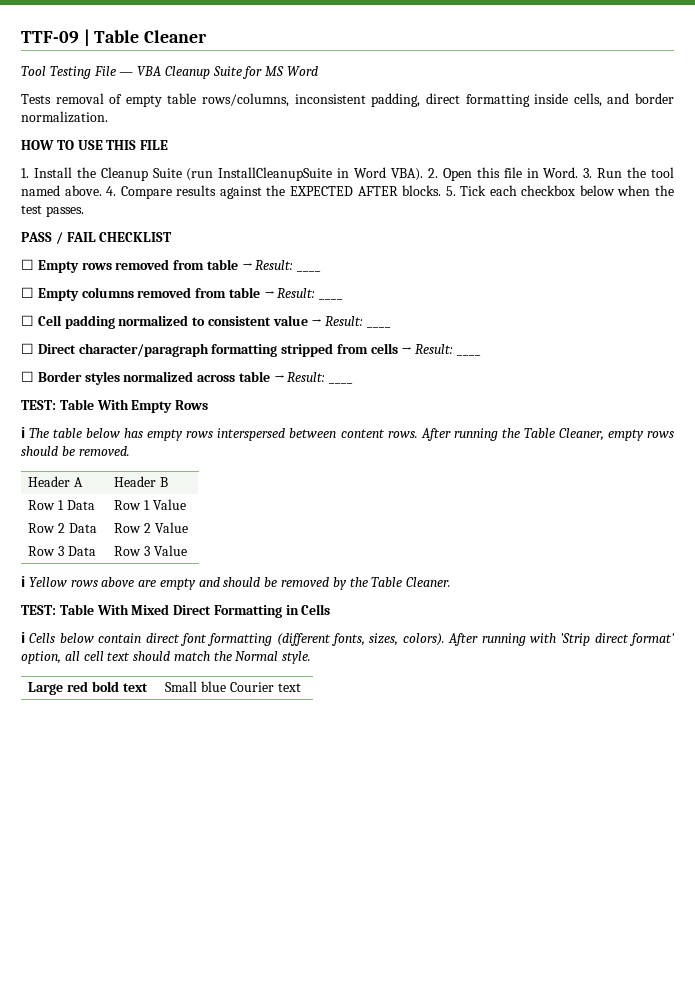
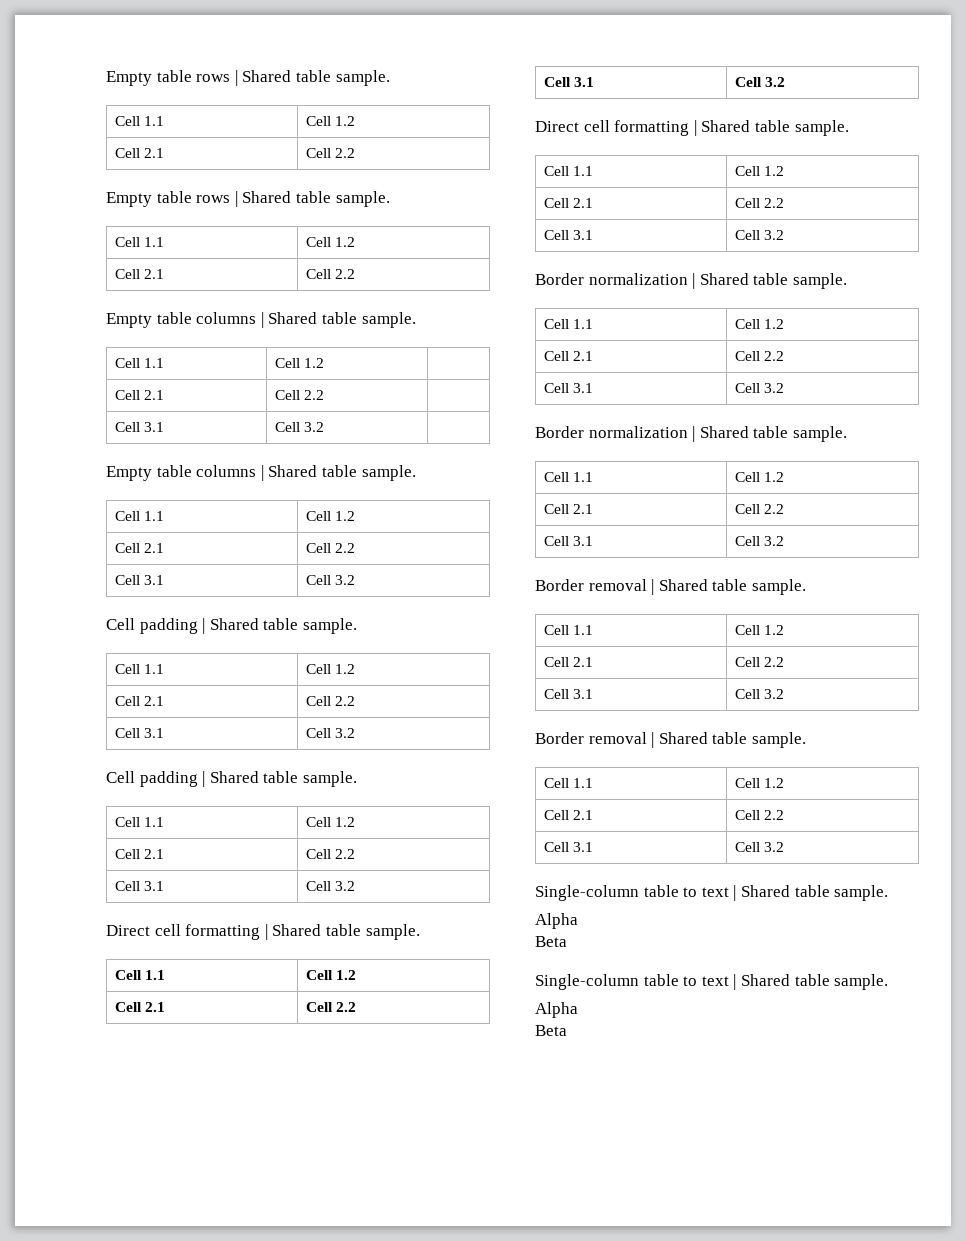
[21,29,208,46] [21,66,319,79] [21,93,675,107] [21,111,108,123] [21,140,169,150] [21,167,675,181] [21,185,674,199] [21,205,84,217] [21,232,173,244] [21,259,294,273] [296,270,322,272] [21,287,316,301] [318,298,344,300] [21,315,364,329] [366,326,392,328] [21,343,454,357] [456,354,482,356] [21,371,326,385] [328,382,354,384] [21,399,209,413] [21,427,674,441] [21,446,130,456] [28,476,84,487] [114,476,169,487] [28,500,95,510] [114,499,186,510] [28,523,97,533] [114,522,188,533] [28,546,96,556] [114,545,187,556] [21,576,452,590] [21,604,331,618] [21,632,675,646] [21,651,312,664] [28,681,148,695] [165,681,301,692] TTF-09 | Table Cleaner // Tool Testing File — VBA Cleanup Suite for MS Word // Tests removal of empty table rows/columns, inconsistent padding, direct formatting inside cells, and border normalization. // HOW TO USE THIS FILE // 1. Install the Cleanup Suite (run InstallCleanupSuite in Word VBA). 2. Open this file in Word. 3. Run the tool named above. 4. Compare results against the EXPECTED AFTER blocks. 5. Tick each checkbox below when the test passes. // PASS / FAIL CHECKLIST // ☐ Empty rows removed from table → Result: ____ // ☐ Empty columns removed from table → Result: ____ // ☐ Cell padding normalized to consistent value → Result: ____ // ☐ Direct character/paragraph formatting stripped from cells → Result: ____ // ☐ Border styles normalized across table → Result: ____ // TEST: Table With Empty Rows // ℹ The table below has empty rows interspersed between content rows. After running the Table Cleaner, empty rows should be removed. // Header A | Header B // Row 1 Data | Row 1 Value // Row 2 Data | Row 2 Value // Row 3 Data | Row 3 Value // ℹ Yellow rows above are empty and should be removed by the Table Cleaner. // TEST: Table With Mixed Direct Formatting in Cells // ℹ Cells below contain direct font formatting (different fonts, sizes, colors). After running with 'Strip direct format' option, all cell text should match the Normal style. // Large red bold text | Small blue Courier text -> [106,70,390,86] [114,116,165,126] [305,116,356,126] [114,148,165,158] [305,148,356,158] [106,191,390,207] [114,237,165,247] [305,237,356,247] [114,269,165,279] [305,269,356,279] [106,312,416,328] [114,358,165,368] [274,358,325,368] [114,390,165,400] [274,390,325,400] [114,422,165,432] [274,422,325,432] [106,465,416,481] [114,511,165,521] [305,511,356,521] [114,543,165,553] [305,543,356,553] [114,575,165,585] [305,575,356,585] [106,618,357,634] [114,664,165,674] [305,664,356,674] [114,696,165,706] [305,696,356,706] [114,728,165,738] [305,728,356,738] [106,771,357,787] [114,817,165,827] [305,817,356,827] [114,849,165,859] [305,849,356,859] [114,881,165,891] [305,881,356,891] [106,924,420,940] [114,970,166,980] [305,970,357,980] [114,1002,166,1012] [305,1002,357,1012] [543,77,595,87] [734,77,786,87] [535,120,849,136] [543,166,594,176] [734,166,785,176] [543,198,594,208] [734,198,785,208] [543,230,594,240] [734,230,785,240] [535,273,847,289] [543,319,594,329] [734,319,785,329] [543,351,594,361] [734,351,785,361] [543,383,594,393] [734,383,785,393] [535,426,847,442] [543,472,594,482] [734,472,785,482] [543,504,594,514] [734,504,785,514] [543,536,594,546] [734,536,785,546] [535,579,806,595] [543,625,594,635] [734,625,785,635] [543,657,594,667] [734,657,785,667] [543,689,594,699] [734,689,785,699] [535,732,806,748] [543,778,594,788] [734,778,785,788] [543,810,594,820] [734,810,785,820] [543,842,594,852] [734,842,785,852] [535,885,889,901] [535,913,578,929] [535,936,567,947] [535,974,889,990] [535,1002,578,1018] [535,1025,567,1036] Empty table rows | Shared table sample. // Cell 1.1 | Cell 1.2 // Cell 2.1 | Cell 2.2 // Empty table rows | Shared table sample. // Cell 1.1 | Cell 1.2 // Cell 2.1 | Cell 2.2 // Empty table columns | Shared table sample. // Cell 1.1 | Cell 1.2 | // Cell 2.1 | Cell 2.2 | // Cell 3.1 | Cell 3.2 | // Empty table columns | Shared table sample. // Cell 1.1 | Cell 1.2 // Cell 2.1 | Cell 2.2 // Cell 3.1 | Cell 3.2 // Cell padding | Shared table sample. // Cell 1.1 | Cell 1.2 // Cell 2.1 | Cell 2.2 // Cell 3.1 | Cell 3.2 // Cell padding | Shared table sample. // Cell 1.1 | Cell 1.2 // Cell 2.1 | Cell 2.2 // Cell 3.1 | Cell 3.2 // Direct cell formatting | Shared table sample. // Cell 1.1 | Cell 1.2 // Cell 2.1 | Cell 2.2 // Cell 3.1 | Cell 3.2 // Direct cell formatting | Shared table sample. // Cell 1.1 | Cell 1.2 // Cell 2.1 | Cell 2.2 // Cell 3.1 | Cell 3.2 // Border normalization | Shared table sample. // Cell 1.1 | Cell 1.2 // Cell 2.1 | Cell 2.2 // Cell 3.1 | Cell 3.2 // Border normalization | Shared table sample. // Cell 1.1 | Cell 1.2 // Cell 2.1 | Cell 2.2 // Cell 3.1 | Cell 3.2 // Border removal | Shared table sample. // Cell 1.1 | Cell 1.2 // Cell 2.1 | Cell 2.2 // Cell 3.1 | Cell 3.2 // Border removal | Shared table sample. // Cell 1.1 | Cell 1.2 // Cell 2.1 | Cell 2.2 // Cell 3.1 | Cell 3.2 // Single-column table to text | Shared table sample. // Alpha // Beta // Single-column table to text | Shared table sample. // Alpha // Beta

